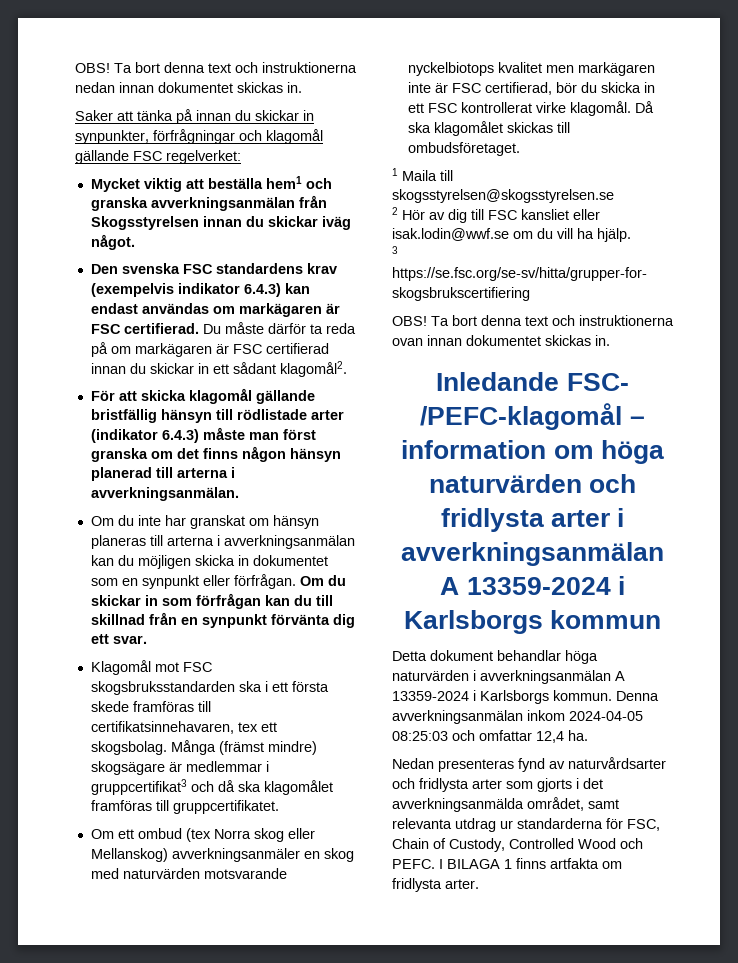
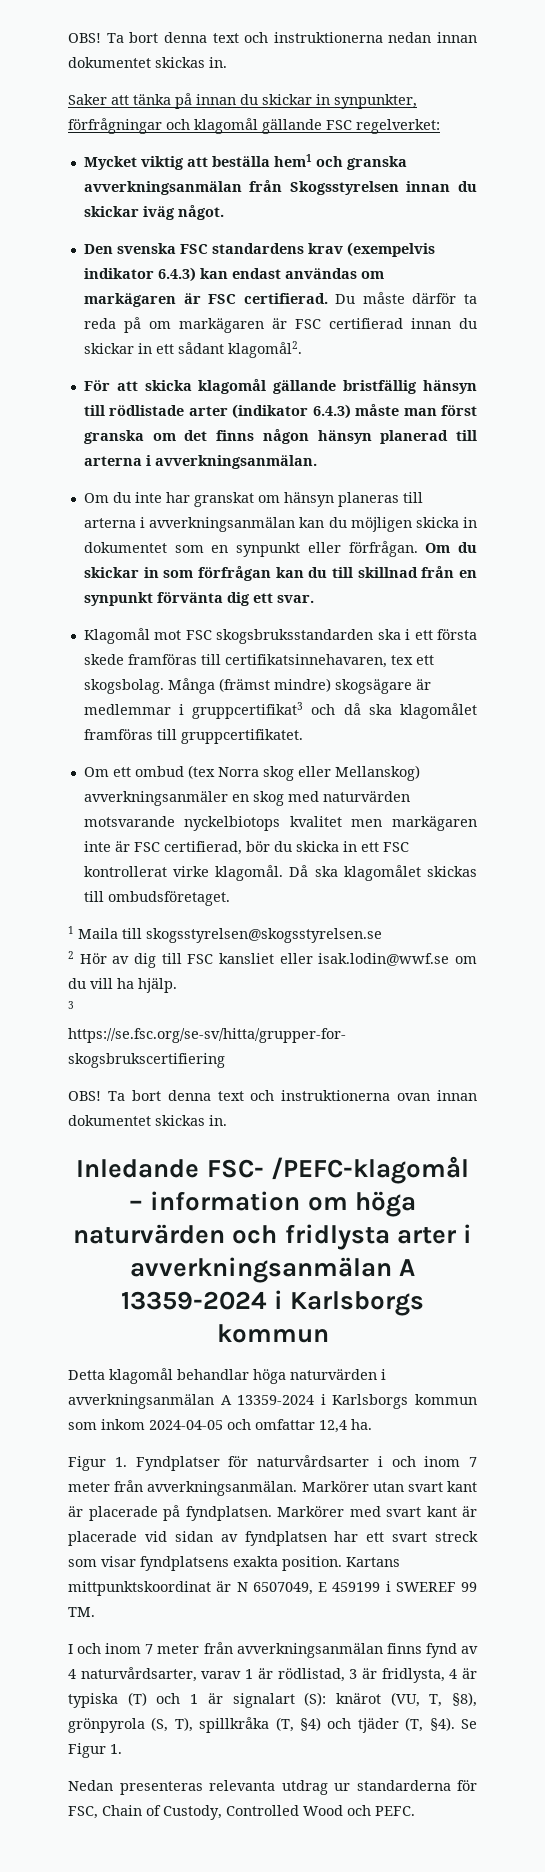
[430,650,493,661] dokument -> [109,1368,173,1384] klagomål
[553,690,659,701] [392,710,523,724] kommun. Denna avverkningsanmälan -> [415,1394,477,1405] [68,1422,97,1430] kommun som
[392,731,448,741] 08:25:03 -> (223, 1425) none
[392,757,666,772] [392,778,603,792] [392,797,619,812] Nedan presenteras fynd av naturvårdsarter och fridlysta arter som gjorts i det avverkningsanmälda området, samt -> [68,1455,477,1471] [68,1480,478,1496] [68,1505,477,1521] [68,1531,478,1546] [68,1556,400,1571] [68,1581,477,1596] [68,1607,95,1617] [68,1642,478,1658] [68,1667,477,1683] [68,1692,477,1708] [68,1717,477,1733] [68,1743,122,1758] [68,1780,203,1795] Figur 1. Fyndplatser för naturvårdsarter i och inom 7 meter från avverkningsanmälan. Markörer utan svart kant är placerade på fyndplatsen. Markörer med svart kant är placerade vid sidan av fyndplatsen har ett svart streck som visar fyndplatsens exakta position. Kartans mittpunktskoordinat är N 6507049, E 459199 i SWEREF 99 TM. // I och inom 7 meter från avverkningsanmälan finns fynd av 4 naturvårdsarter, varav 1 är rödlistad, 3 är fridlysta, 4 är typiska (T) och 1 är signalart (S): knärot (VU, T, §8), grönpyrola (S, T), spillkråka (T, §4) och tjäder (T, §4). Se Figur 1. // Nedan presenteras
[439,858,622,869] [392,878,479,892] I BILAGA 1 finns artfakta om fridlysta arter. -> (415, 1811) none

